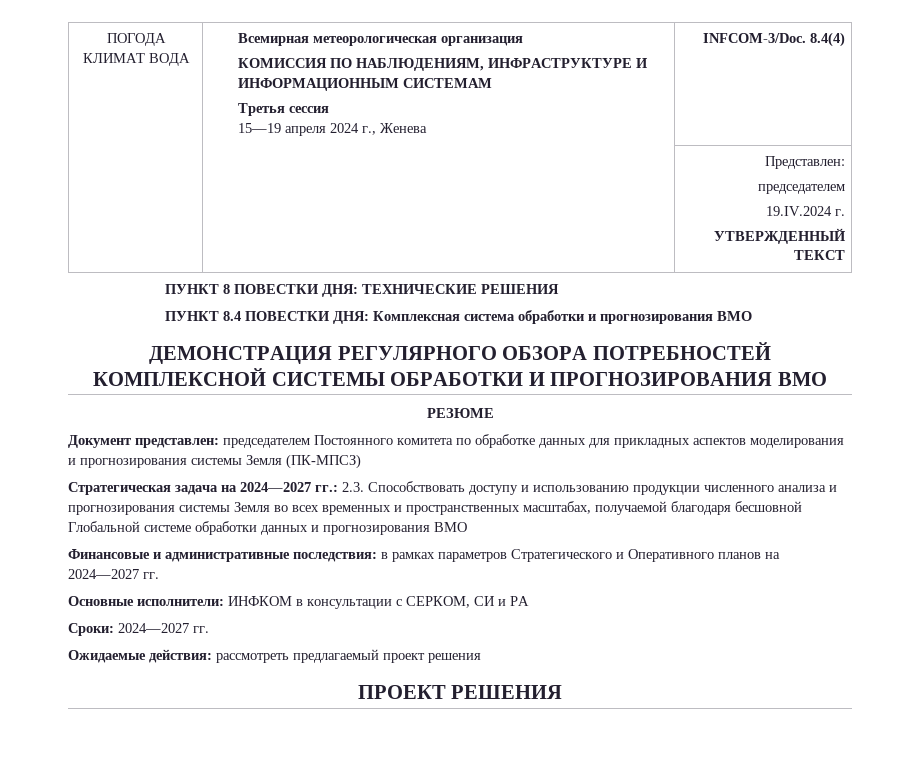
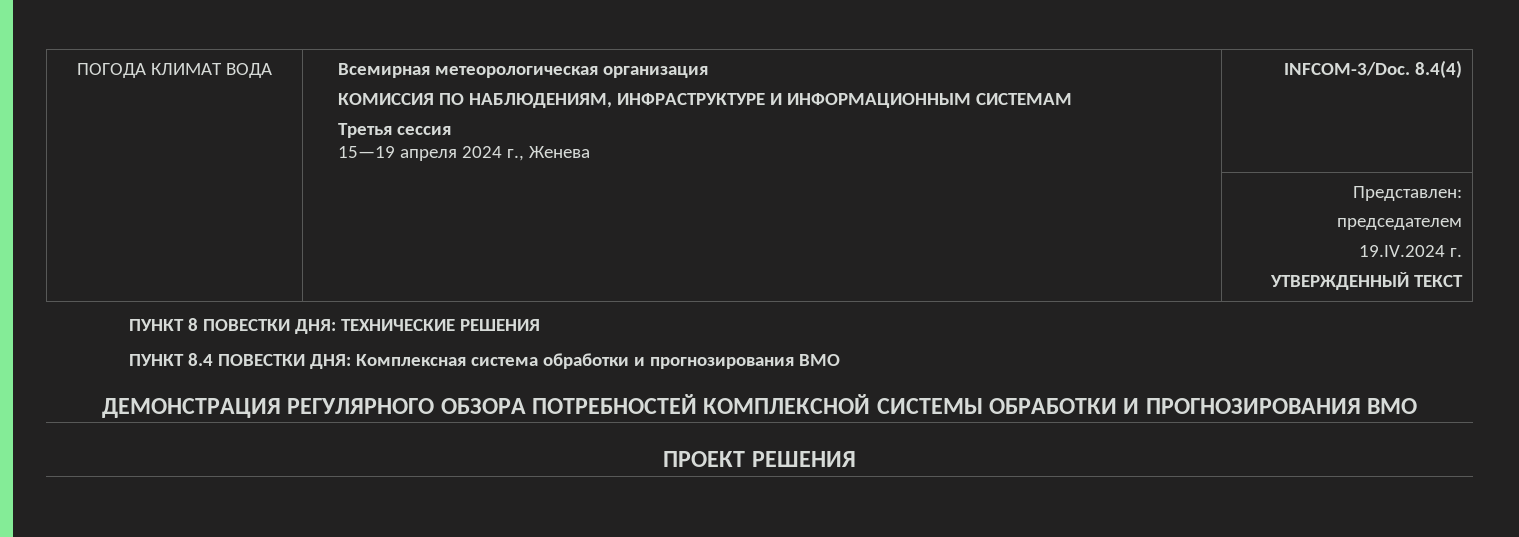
[426,408,494,418] [68,434,844,448] [68,454,361,469] [68,481,837,495] [68,501,802,515] [68,521,467,535] [68,549,780,562] [68,569,159,579] [68,596,529,609] [68,623,209,636] [68,649,481,663] // РЕЗЮМЕ // Документ представлен: председателем Постоянного комитета по обработке данных для прикладных аспектов моделирования и прогнозирования системы Земля (ПК-МПСЗ) // Стратегическая задача на 2024—2027 гг.: 2.3. Способствовать доступу и использованию продукции численного анализа и прогнозирования системы Земля во всех временных и пространственных масштабах, получаемой благодаря бесшовной Глобальной системе обработки данных и прогнозирования ВМО // Финансовые и административные последствия: в рамках параметров Стратегического и Оперативного планов на 2024—2027 гг. // Основные исполнители: ИНФКОМ в консультации с СЕРКОМ, СИ и РА // Сроки: 2024—2027 гг. // Ожидаемые действия: рассмотреть предлагаемый проект решения -> (1418, 406) none

